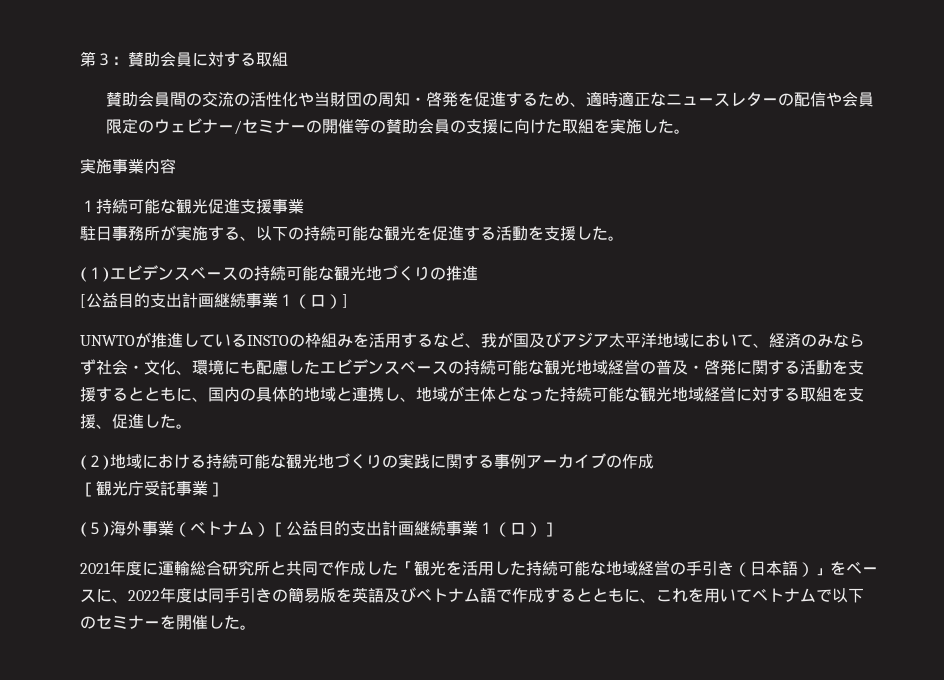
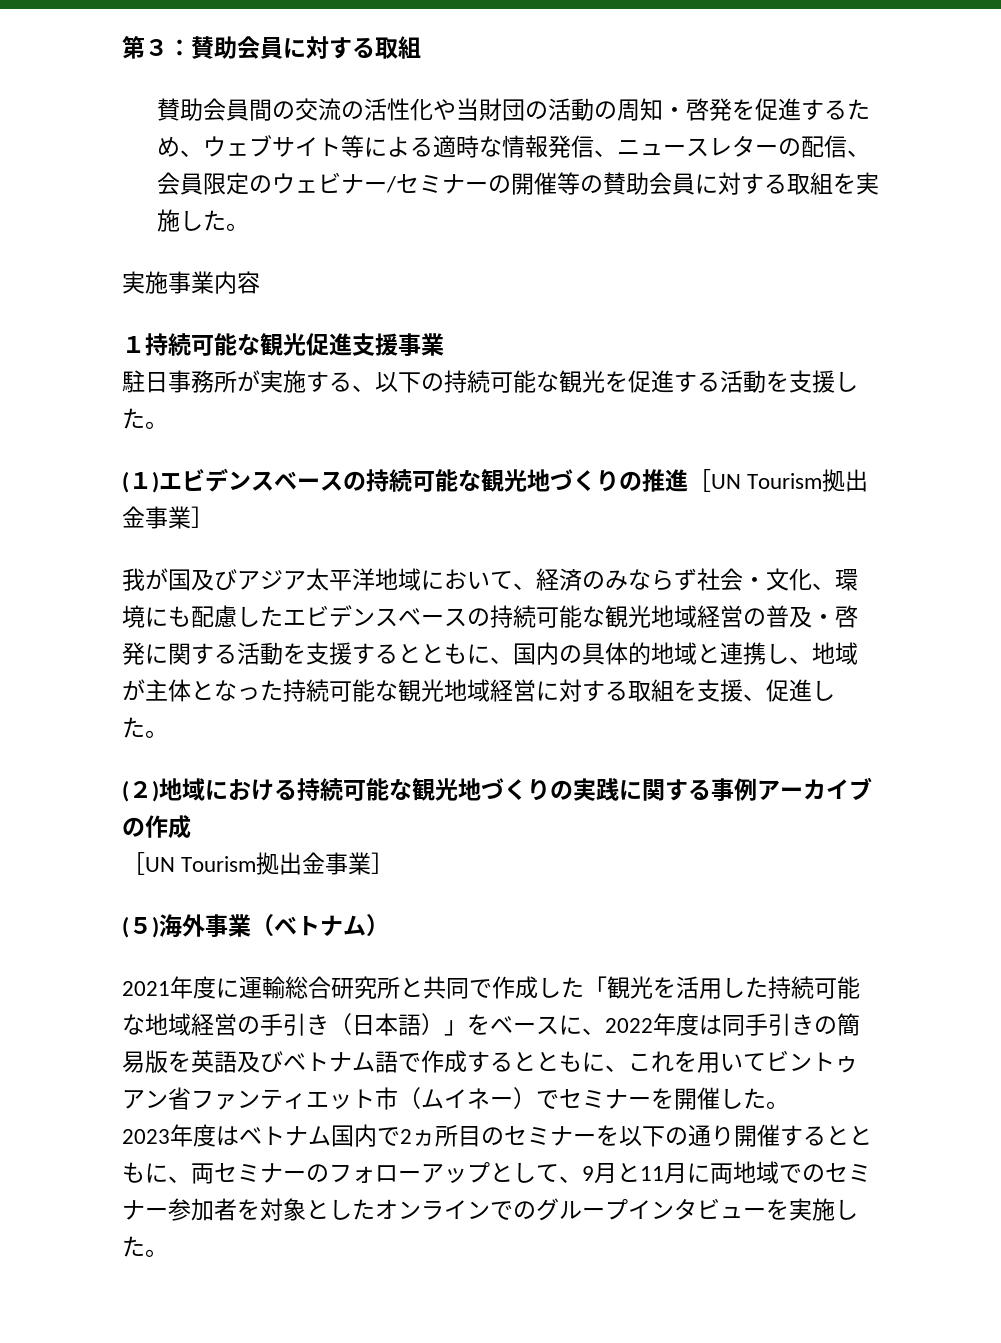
(378, 99) none -> [547,98,617,121] 活動の
[585,91,666,107] 適時適正な -> [202,135,617,158] ウェブサイト等による適時な情報発信、
[825,92,842,107] や -> [846,150,870,157] 、
[449,119,562,134] の支援に向けた -> [694,172,787,195] に対する
[80,292,348,309] [80,332,481,348] // [公益目的支出計画継続事業１（ロ）] // UNWTOが推進しているINSTOの枠組みを活用するなど、 -> [688,469,869,492] [122,506,214,529] ［UN Tourism拠出金事業］ //
[96,481,176,496] 観光庁受託 -> [145,852,326,875] UN Tourism拠出金
[270,520,558,537] ［公益目的支出計画継続事業１（ロ）］ -> (389, 925) none
[752,588,864,603] [80,616,96,629] ベトナムで以下の -> [766,1050,858,1073] [122,1087,559,1110] ビントゥアン省ファンティエット市（ムイネー）で
(256, 627) none -> [122,1124,872,1147] [122,1161,871,1184] [122,1198,858,1221] [122,1236,168,1257] // 2023年度はベトナム国内で2ヵ所目のセミナーを以下の通り開催するとともに、両セミナーのフォローアップとして、9月と11月に両地域でのセミナー参加者を対象としたオンラインでのグループインタビューを実施した。

